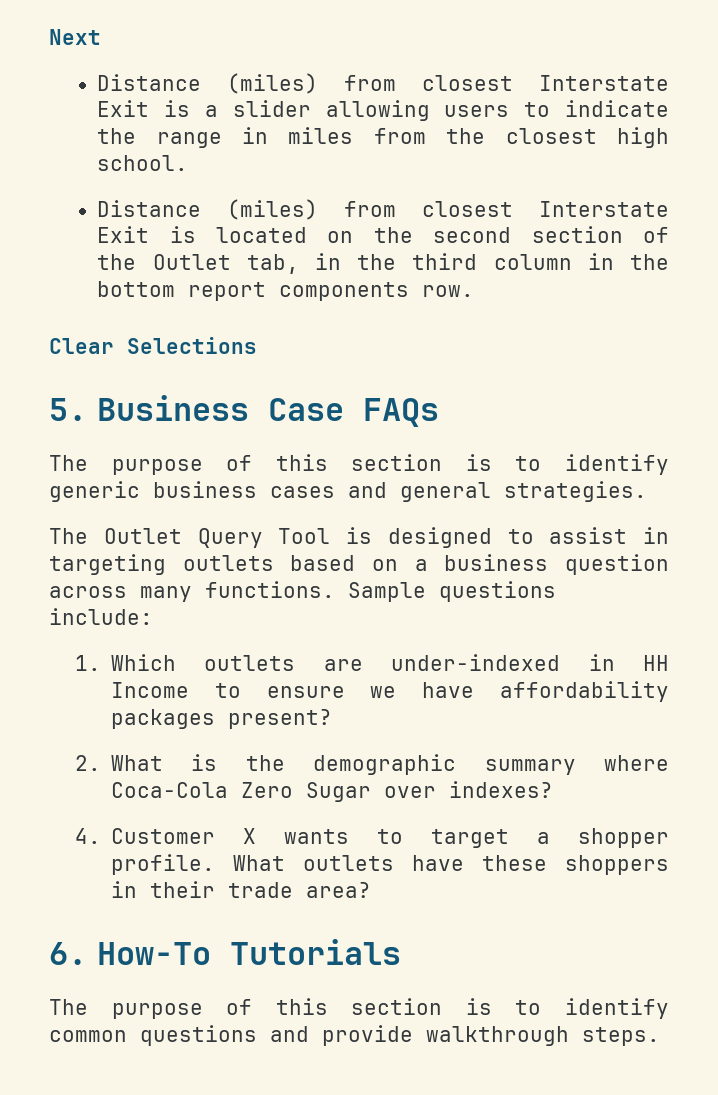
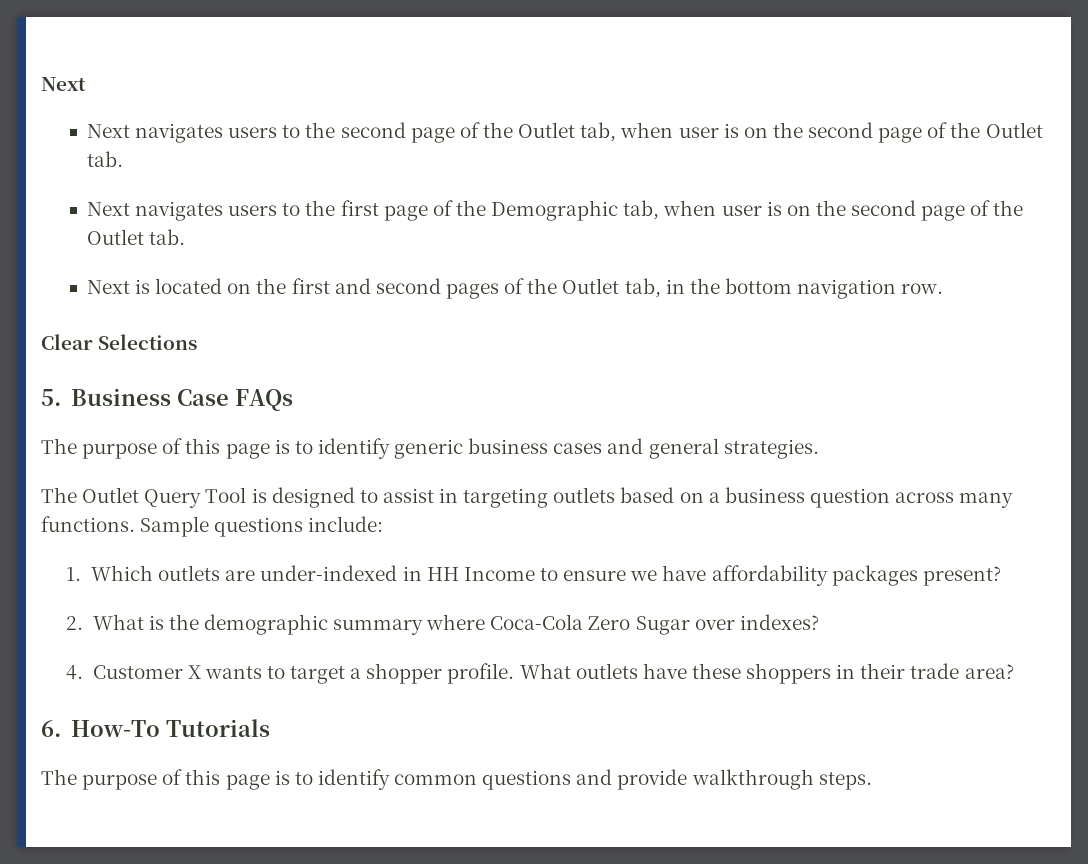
[97,73,669,94] [97,100,669,121] [97,127,669,148] [97,155,189,171] [97,199,669,220] [97,226,623,243] Distance (miles) from closest Interstate Exit is a slider allowing users to indicate the range in miles from the closest high school. // Distance (miles) from closest Interstate Exit is located on the second section -> [86,122,1043,143] [86,151,123,167] [86,200,1024,221] [86,229,186,245] [86,278,499,299] Next navigates users to the second page of the Outlet tab, when user is on the second page of the Outlet tab. // Next navigates users to the first page of the Demographic tab, when user is on the second page of the Outlet tab. // Next is located on the first and second pages
[412,253,669,270] [97,281,410,301] third column in the bottom report components -> [724,278,897,299] bottom navigation
[351,454,443,471] section -> [225,443,270,459] page
[351,998,443,1015] section -> [225,774,270,790] page

